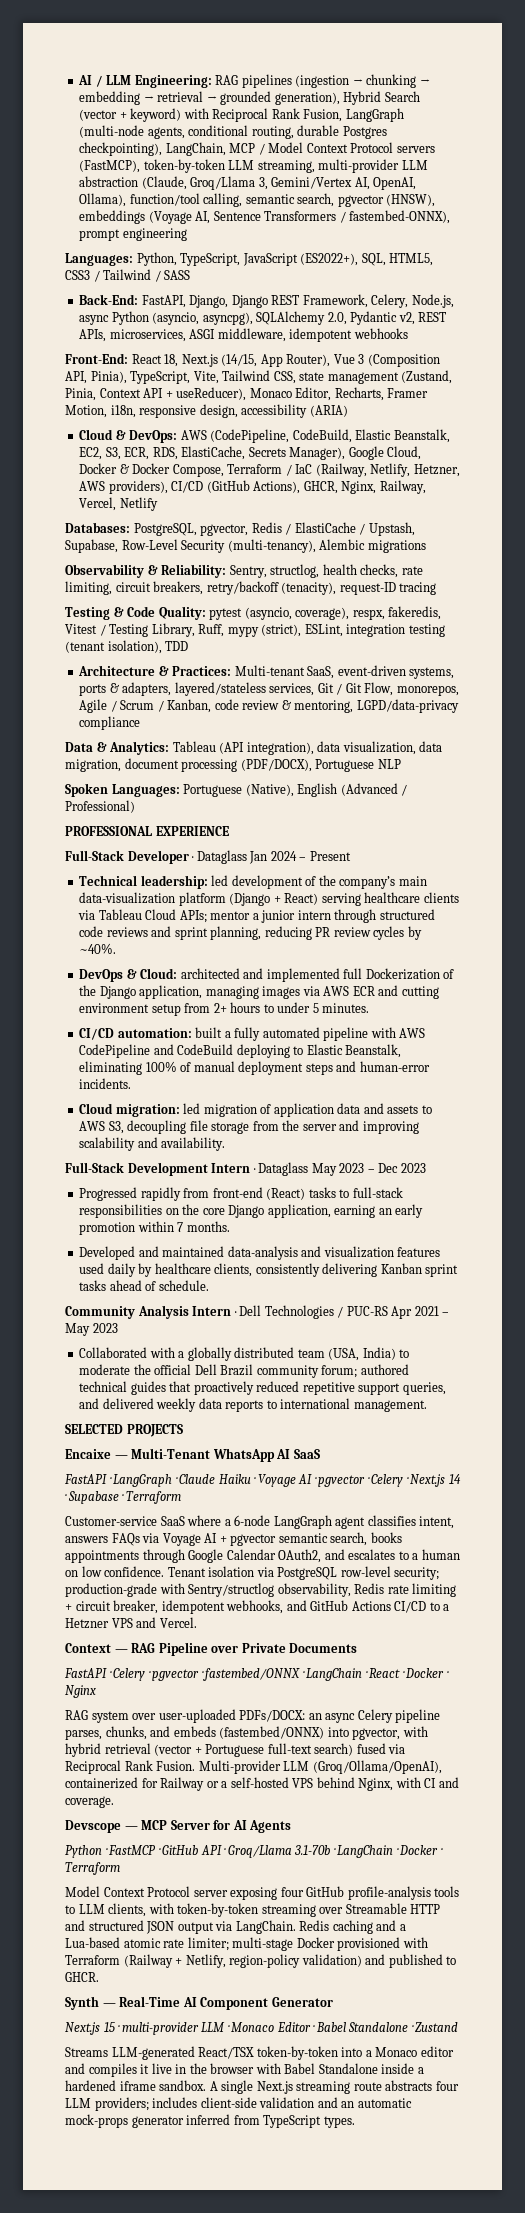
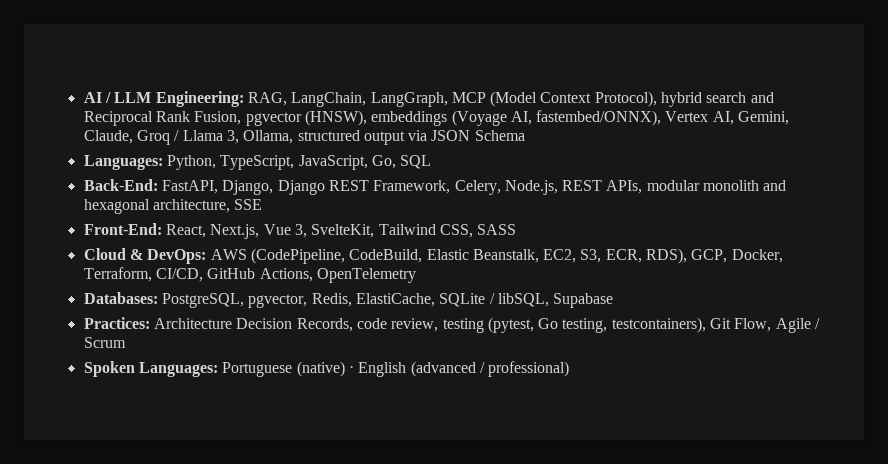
[215,74,430,88] [79,91,420,105] [79,108,404,122] [79,125,387,139] [79,142,435,156] [79,159,428,173] [79,176,417,190] [79,193,335,207] RAG pipelines (ingestion → chunking → embedding → retrieval → grounded generation), Hybrid Search (vector + keyword) with Reciprocal Rank Fusion, LangGraph (multi-node agents, conditional routing, durable Postgres checkpointing), LangChain, MCP / Model Context Protocol servers (FastMCP), token-by-token LLM streaming, multi-provider LLM abstraction (Claude, Groq/Llama 3, Gemini/Vertex AI, OpenAI, Ollama), function/tool calling, semantic search, -> [247,91,774,107] [83,111,242,126] RAG, LangChain, LangGraph, MCP (Model Context Protocol), hybrid search and Reciprocal Rank Fusion,
[213,210,451,224] [79,228,187,241] [65,252,434,266] [65,269,191,282] Sentence Transformers / fastembed-ONNX), prompt engineering // Languages: Python, TypeScript, JavaScript (ES2022+), SQL, HTML5, CSS3 / Tailwind / SASS -> [536,110,790,126] [83,130,525,145] [83,155,432,170] fastembed/ONNX), Vertex AI, Gemini, Claude, Groq / Llama 3, Ollama, structured output via JSON Schema // Languages: Python, TypeScript, JavaScript, Go, SQL
[79,311,447,325] [79,328,408,342] [65,353,440,367] [65,370,453,384] [65,387,429,401] [65,404,348,418] async Python (asyncio, asyncpg), SQLAlchemy 2.0, Pydantic v2, REST APIs, microservices, ASGI middleware, idempotent webhooks // Front-End: React 18, Next.js (14/15, App Router), Vue 3 (Composition API, Pinia), TypeScript, Vite, Tailwind CSS, state management (Zustand, Pinia, Context API + useReducer), Monaco Editor, Recharts, Framer Motion, i18n, responsive design, accessibility (ARIA) -> [562,180,787,194] [83,199,263,214] [83,223,517,239] REST APIs, modular monolith and hexagonal architecture, SSE // Front-End: React, Next.js, Vue 3, SvelteKit, Tailwind CSS, SASS
[152,446,422,460] [79,463,460,477] [79,480,426,494] [79,497,158,511] [65,522,415,536] [65,539,426,553] [65,564,423,578] [65,581,437,595] [65,606,442,620] [65,623,445,637] [65,640,189,654] [78,665,455,679] [79,682,343,696] RDS, ElastiCache, Secrets Manager), Google Cloud, Docker & Docker Compose, Terraform / IaC (Railway, Netlify, Hetzner, AWS providers), CI/CD (GitHub Actions), GHCR, Nginx, Railway, Vercel, Netlify // Databases: PostgreSQL, pgvector, Redis / ElastiCache / Upstash, Supabase, Row-Level Security (multi-tenancy), Alembic migrations // Observability & Reliability: Sentry, structlog, health checks, rate limiting, circuit breakers, retry/backoff (tenacity), request-ID tracing // Testing & Code Quality: pytest (asyncio, coverage), respx, fakeredis, Vitest / Testing Library, Ruff, mypy (strict), ESLint, integration testing (tenant isolation), TDD // Architecture & Practices: Multi-tenant SaaS, event-driven systems, ports & adapters, layered/stateless services, Git / -> [646,248,783,264] [83,267,416,283] [83,292,614,308] [83,317,706,333] RDS), GCP, Docker, Terraform, CI/CD, GitHub Actions, OpenTelemetry // Databases: PostgreSQL, pgvector, Redis, ElastiCache, SQLite / libSQL, Supabase // Practices: Architecture Decision Records, code review, testing (pytest, Go testing, testcontainers),
[396,685,459,696] monorepos, -> (772, 325) none
[157,699,459,713] [79,716,141,730] [65,741,443,755] [65,758,401,772] [65,783,408,797] [65,800,135,813] [65,826,229,836] [65,850,351,864] [79,875,427,889] [79,892,459,906] [78,909,435,923] [79,926,422,940] [79,943,117,954] [79,968,455,982] [79,985,439,999] [79,1002,370,1016] [79,1027,426,1041] [79,1044,402,1058] [79,1061,430,1075] [79,1078,132,1089] [79,1103,432,1117] [79,1120,419,1134] [79,1137,226,1151] [65,1162,426,1176] [79,1187,403,1201] [79,1204,424,1218] [79,1221,230,1235] [79,1246,441,1260] [79,1263,459,1277] [79,1280,209,1291] [65,1305,450,1319] [65,1323,118,1336] [79,1347,410,1361] [79,1364,409,1378] [79,1381,446,1395] [79,1398,427,1412] [65,1424,183,1437] [65,1448,320,1462] [64,1474,461,1487] [65,1491,181,1504] [65,1515,455,1529] [65,1532,402,1546] [65,1549,460,1563] [65,1566,440,1580] [65,1583,457,1597] [65,1600,450,1614] [65,1617,197,1629] [65,1642,358,1656] [64,1668,449,1681] [65,1685,96,1698] [65,1709,441,1723] [65,1726,428,1740] [65,1743,406,1757] [65,1760,442,1774] [65,1777,459,1791] [65,1796,114,1808] [65,1820,292,1833] [65,1845,443,1858] [65,1862,120,1875] [65,1886,460,1900] [65,1903,441,1917] [65,1920,406,1934] [65,1937,428,1951] [65,1954,457,1968] [65,1972,99,1982] [65,1996,333,2010] [65,2022,459,2035] [65,2046,454,2060] [65,2063,424,2077] [65,2080,459,2094] [65,2097,412,2111] [65,2114,355,2128] / Kanban, code review & mentoring, LGPD/data-privacy compliance // Data & Analytics: Tableau (API integration), data visualization, data migration, document processing (PDF/DOCX), Portuguese NLP // Spoken Languages: Portuguese (Native), English (Advanced / Professional) // PROFESSIONAL EXPERIENCE // Full-Stack Developer · Dataglass Jan 2024 – Present // Technical leadership: led development of the company’s main data-visualization platform (Django + React) serving healthcare clients via Tableau Cloud APIs; mentor a junior intern through structured code reviews and sprint planning, reducing PR review cycles by ~40%. // DevOps & Cloud: architected and implemented full Dockerization of the Django application, managing images via AWS ECR and cutting environment setup from 2+ hours to under 5 minutes. // CI/CD automation: built a fully automated pipeline with AWS CodePipeline and CodeBuild deploying to Elastic Beanstalk, eliminating 100% of manual deployment steps and human-error incidents. // Cloud migration: led migration of application data and assets to AWS S3, decoupling file storage from the server and improving scalability and availability. // Full-Stack Development Intern · Dataglass May 2023 – Dec 2023 // Progressed rapidly from front-end (React) tasks to full-stack responsibilities on the core Django application, earning an early promotion within 7 months. // Developed and maintained data-analysis and visualization features used daily by healthcare clients, consistently delivering Kanban sprint tasks ahead of schedule. // Community Analysis Intern · Dell Technologies / PUC-RS Apr 2021 – May 2023 // Collaborated with a globally distributed team (USA, India) to moderate the official Dell Brazil community forum; authored technical guides that proactively reduced repetitive support queries, and delivered weekly data reports to international management. // SELECTED PROJECTS // Encaixe — Multi-Tenant WhatsApp AI SaaS // FastAPI · LangGraph · Claude Haiku · Voyage AI · pgvector · Celery · Next.js 14 · Supabase · Terraform // Customer-service SaaS where a 6-node LangGraph agent classifies intent, answers FAQs via Voyage AI + pgvector semantic search, books appointments through Google Calendar OAuth2, and escalates to a human on low confidence. Tenant isolation via PostgreSQL row-level security; production-grade with Sentry/structlog observability, Redis rate limiting + circuit breaker, idempotent webhooks, and GitHub Actions CI/CD to a Hetzner VPS and Vercel. // Context — RAG Pipeline over Private Documents // FastAPI · Celery · pgvector · fastembed/ONNX · LangChain · React · Docker · Nginx // RAG system over user-uploaded PDFs/DOCX: an async Celery pipeline parses, chunks, and embeds (fastembed/ONNX) into pgvector, with hybrid retrieval (vector + Portuguese full-text search) fused via Reciprocal Rank Fusion. Multi-provider LLM (Groq/Ollama/OpenAI), containerized for Railway or a self-hosted VPS behind Nginx, with CI and coverage. // Devscope — MCP Server for AI Agents // Python · FastMCP · GitHub API · Groq/Llama 3.1-70b · LangChain · Docker · Terraform // Model Context Protocol server exposing four GitHub profile-analysis tools to LLM clients, with token-by-token streaming over Streamable HTTP and structured JSON output via LangChain. Redis caching and a Lua-based atomic rate limiter; multi-stage Docker provisioned with Terraform (Railway + Netlify, region-policy validation) and published to GHCR. // Synth — Real-Time AI Component Generator // Next.js 15 · multi-provider LLM · Monaco Editor · Babel Standalone · Zustand // Streams LLM-generated React/TSX token-by-token into a Monaco editor and compiles it live in the browser with Babel Standalone inside a hardened iframe sandbox. A single Next.js streaming route abstracts four LLM providers; includes client-side validation and an automatic mock-props generator inferred from TypeScript types. -> [83,361,570,377] // Spoken Languages: Portuguese (native) · English (advanced / professional)

